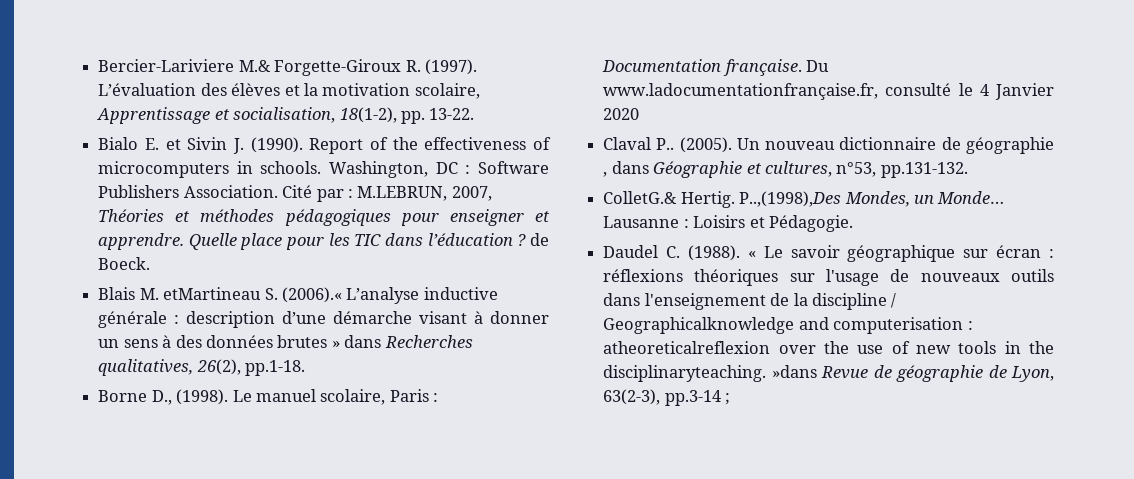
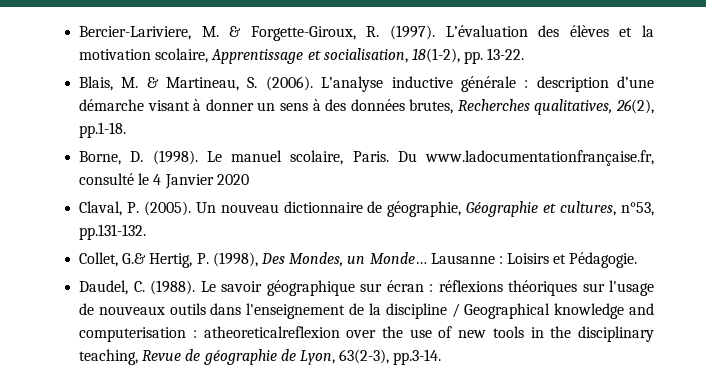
[98,59,402,76] Bercier-Lariviere M.& Forgette-Giroux -> [79,26,356,41] Bercier-Lariviere, M. & Forgette-Giroux,
[98,137,551,154] [98,161,549,178] [98,185,492,202] [98,209,550,226] [98,233,549,250] [98,257,151,270] [98,287,342,303] Bialo E. et Sivin J. (1990). Report of the effectiveness of microcomputers in schools. Washington, DC : Software Publishers Association. Cité par : M.LEBRUN, 2007, Théories et méthodes pédagogiques pour enseigner et apprendre. Quelle place pour les TIC dans l’éducation ? de Boeck. // Blais M. etMartineau S. (2006).« -> [79,76,313,91] Blais, M. & Martineau, S. (2006).
[277,335,382,348] brutes » dans -> [409,99,454,114] brutes,
[98,390,172,405] Borne D., -> [79,151,144,165] Borne, D.
[389,389,439,402] [602,59,802,76] Paris : Documentation française. -> [352,151,389,162] Paris.
[603,137,675,150] Claval P.. -> [79,201,139,216] Claval, P.
[966,137,1054,154] [603,161,649,177] géographie , dans -> [387,201,462,217] géographie,
[603,191,842,208] ColletG.& Hertig. P..,(1998),Des -> [79,252,285,268] Collet, G.& Hertig, P. (1998), Des
[603,245,659,258] Daudel -> [79,280,129,295] Daudel,
[747,251,756,258] « -> (196, 287) none
[603,317,795,334] Geographicalknowledge -> [464,303,625,319] Geographical knowledge
[603,365,817,382] disciplinaryteaching. »dans -> [578,326,655,342] [79,349,139,365] disciplinary teaching,
[664,390,731,406] pp.3-14 ; -> [393,349,442,365] pp.3-14.

